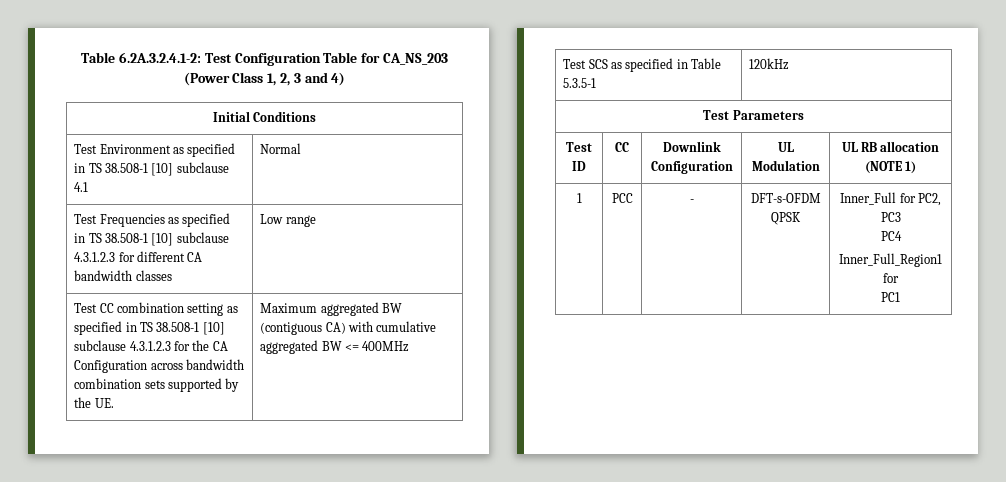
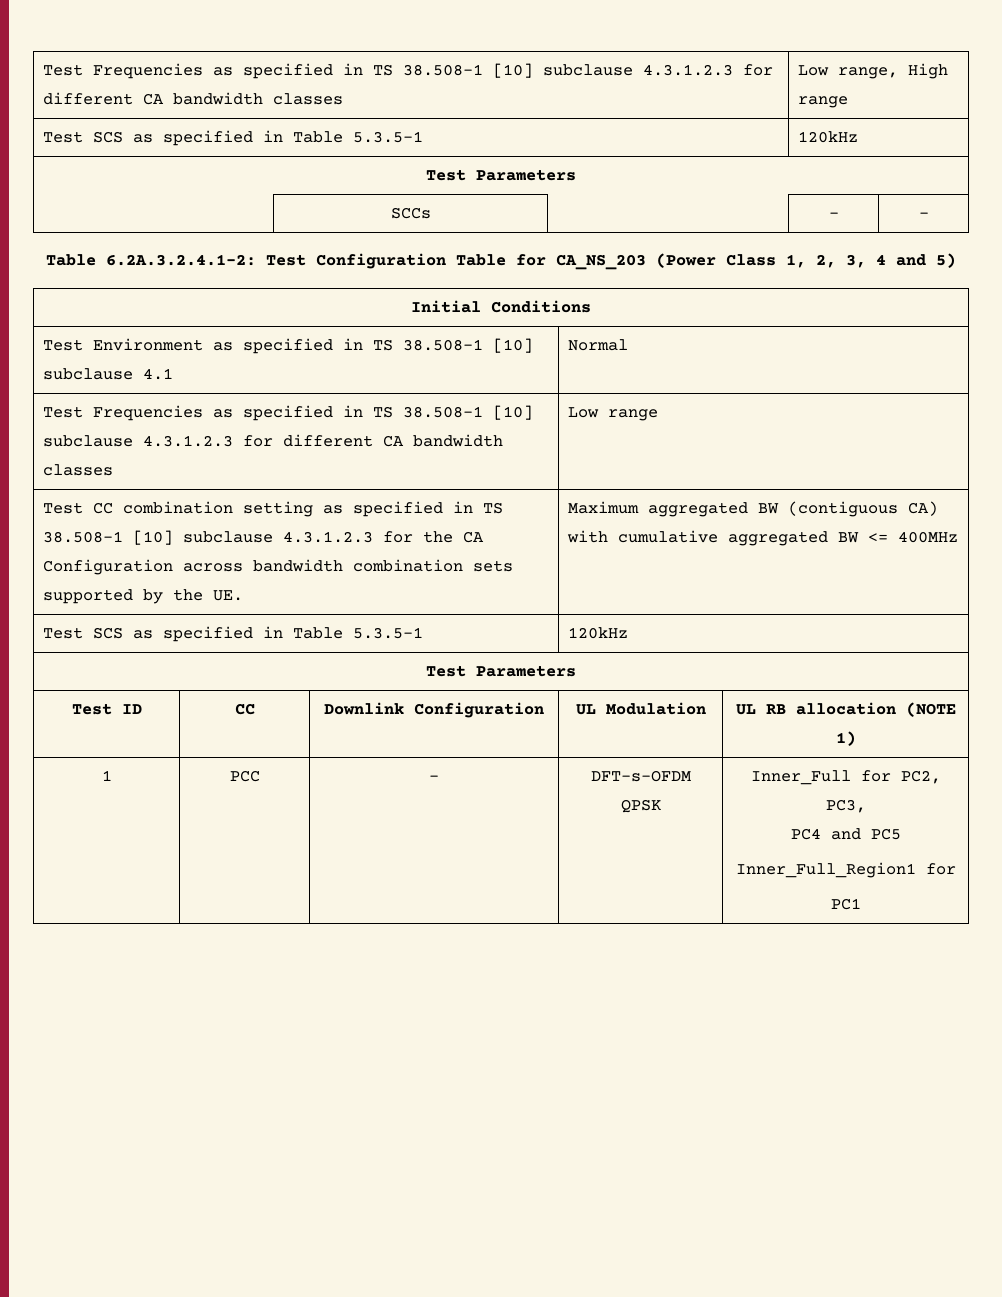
(81, 57) none -> [42,63,773,79] [42,92,343,105] [797,63,948,79] [797,96,848,108] [42,130,423,146] [797,131,858,143] [426,169,576,181] [390,207,431,219] [828,212,839,218] [918,212,929,218] Test Frequencies as specified in TS 38.508-1 [10] subclause 4.3.1.2.3 for different CA bandwidth classes | Low range, High range // Test SCS as specified in Table 5.3.5-1 | 120kHz // Test Parameters // | SCCs | | - | - //
[293,72,346,86] 3 and 4) -> [846,253,956,268] 3, 4 and 5)
[880,212,901,222] PC3 -> [825,799,866,813] PC3,
(902, 236) none -> [830,828,901,840] and PC5

